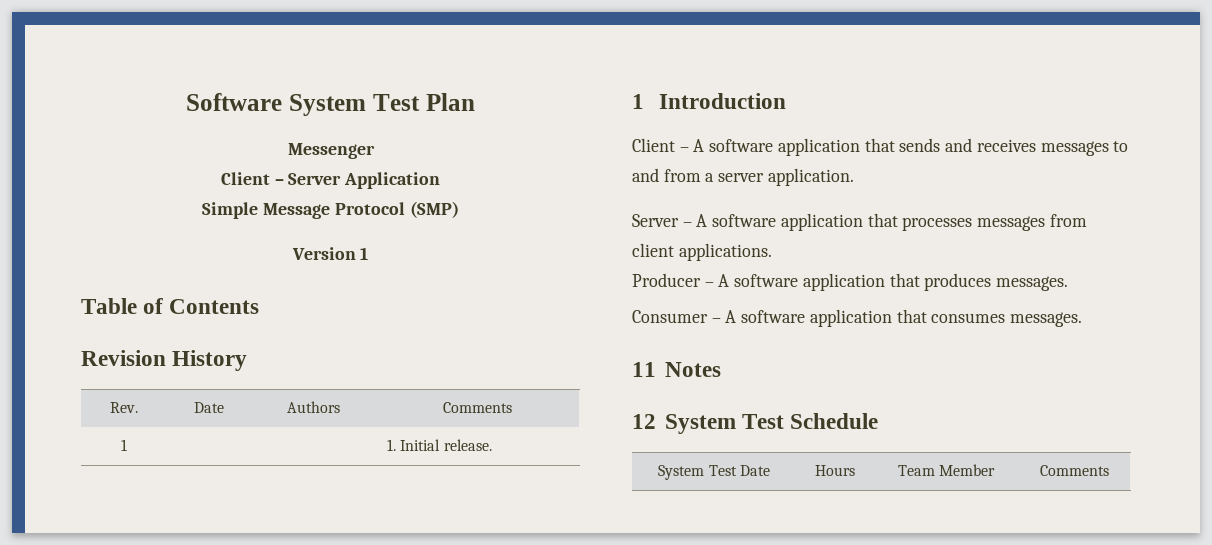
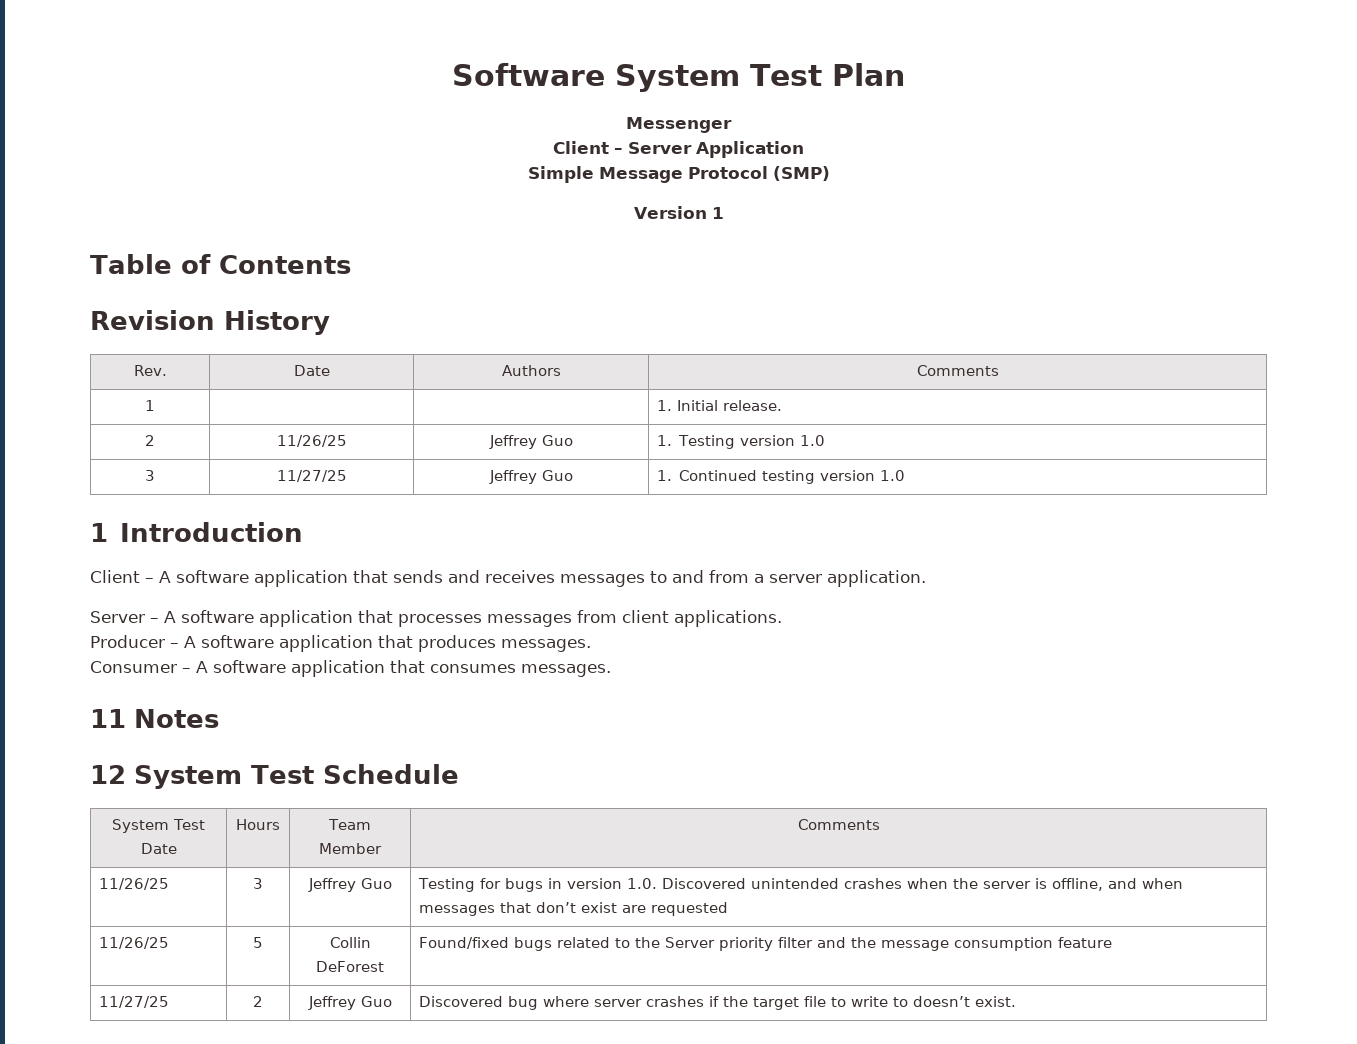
(492, 445) none -> [145,435,155,446] [276,435,347,447] [488,435,573,449] [656,435,826,449] [145,470,155,481] [276,470,347,482] [488,470,573,484] [656,470,906,484] // 2 | 11/26/25 | Jeffrey Guo | 1. Testing version 1.0 // 3 | 11/27/25 | Jeffrey Guo | 1. Continued testing version 1.0
(1109, 470) none -> [98,878,169,890] [253,878,263,889] [307,878,392,892] [417,878,1183,892] [418,902,728,916] [98,937,169,949] [253,937,263,948] [329,937,371,948] [316,961,384,972] [418,937,1112,951] [98,996,169,1008] [253,996,263,1007] [307,996,392,1010] [418,996,1016,1010] // 11/26/25 | 3 | Jeffrey Guo | Testing for bugs in version 1.0. Discovered unintended crashes when the server is offline, and when messages that don’t exist are requested // 11/26/25 | 5 | Collin DeForest | Found/fixed bugs related to the Server priority filter and the message consumption feature // 11/27/25 | 2 | Jeffrey Guo | Discovered bug where server crashes if the target file to write to doesn’t exist.

